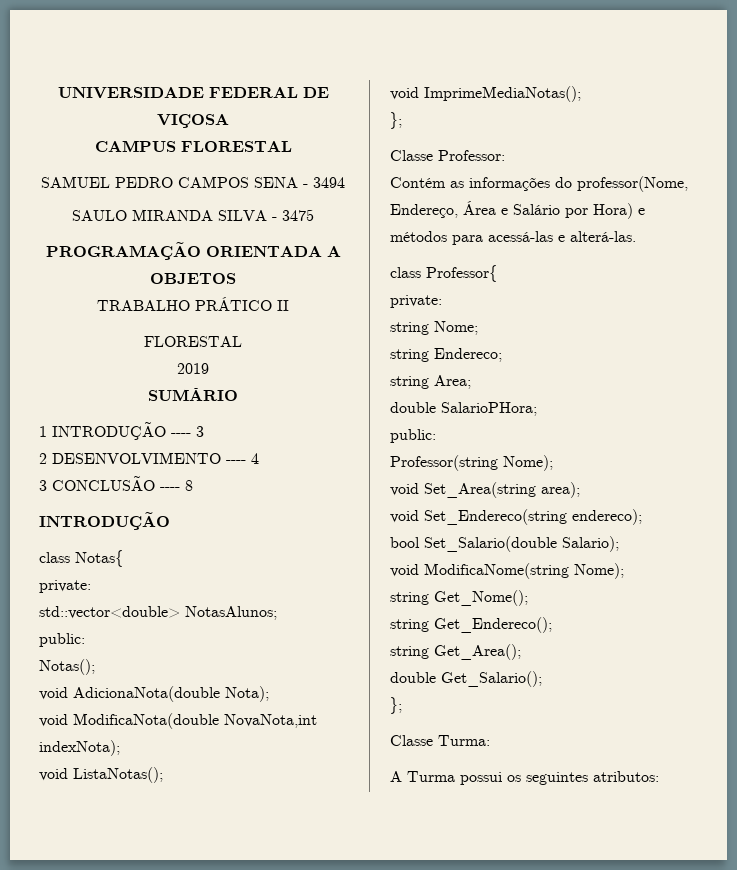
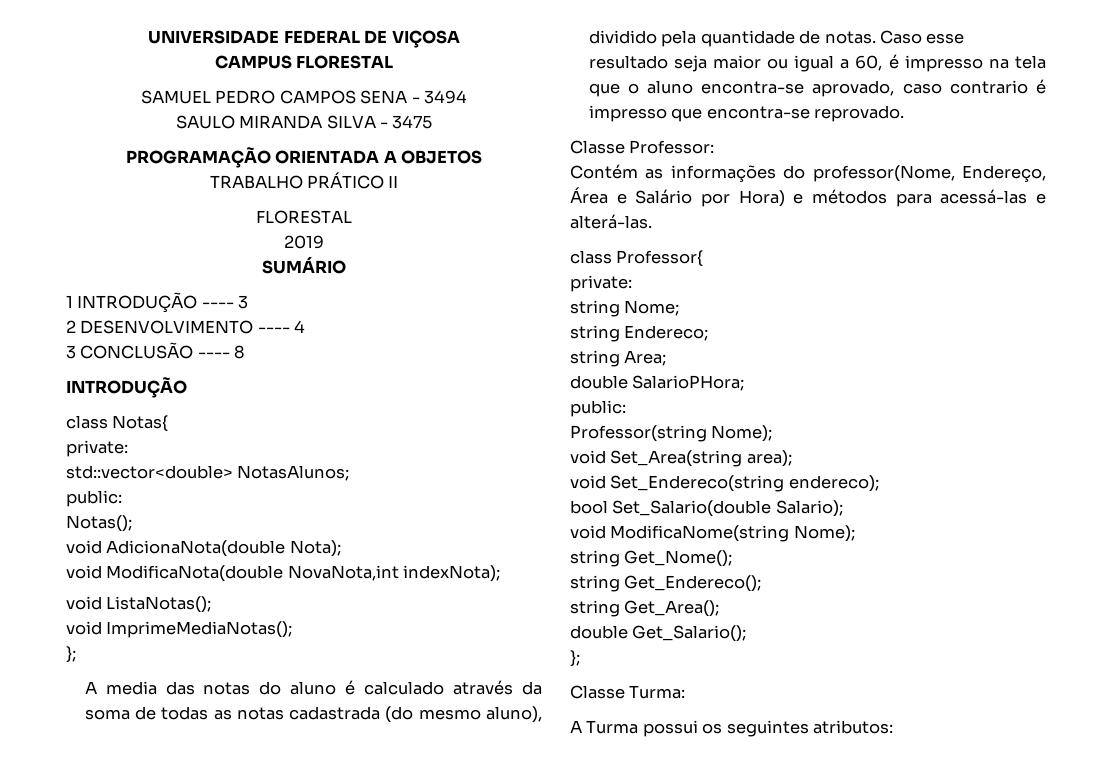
(402, 120) none -> [84,680,542,695] [84,706,542,723] [588,30,965,47] [588,54,1046,72] [588,79,1046,97] [588,105,905,122] // A media das notas do aluno é calculado através da soma de todas as notas cadastrada (do mesmo aluno), dividido pela quantidade de notas. Caso esse resultado seja maior ou igual a 60, é impresso na tela que o aluno encontra-se aprovado, caso contrario é impresso que encontra-se reprovado.

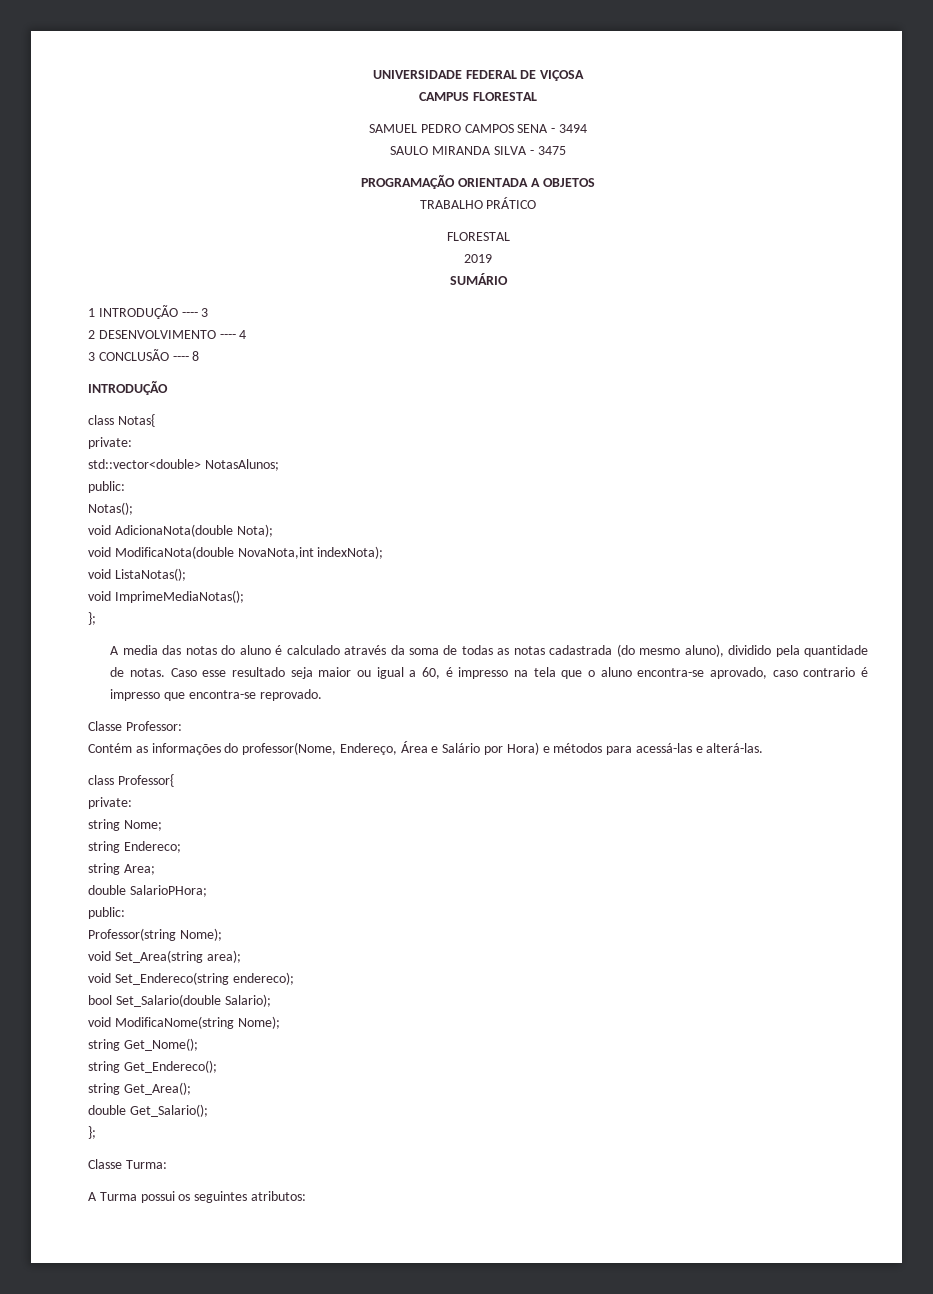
[388,175,399,188] II -> (537, 203) none

